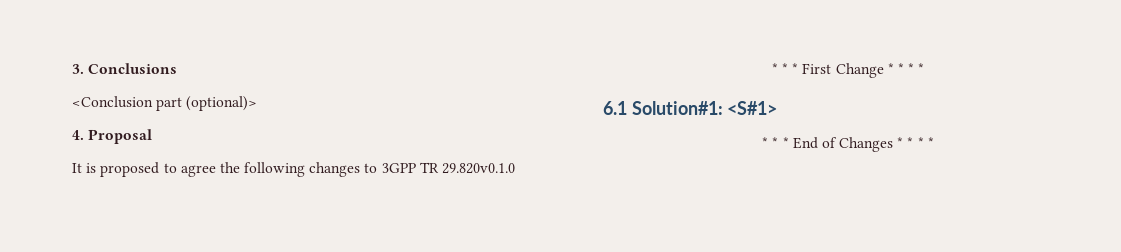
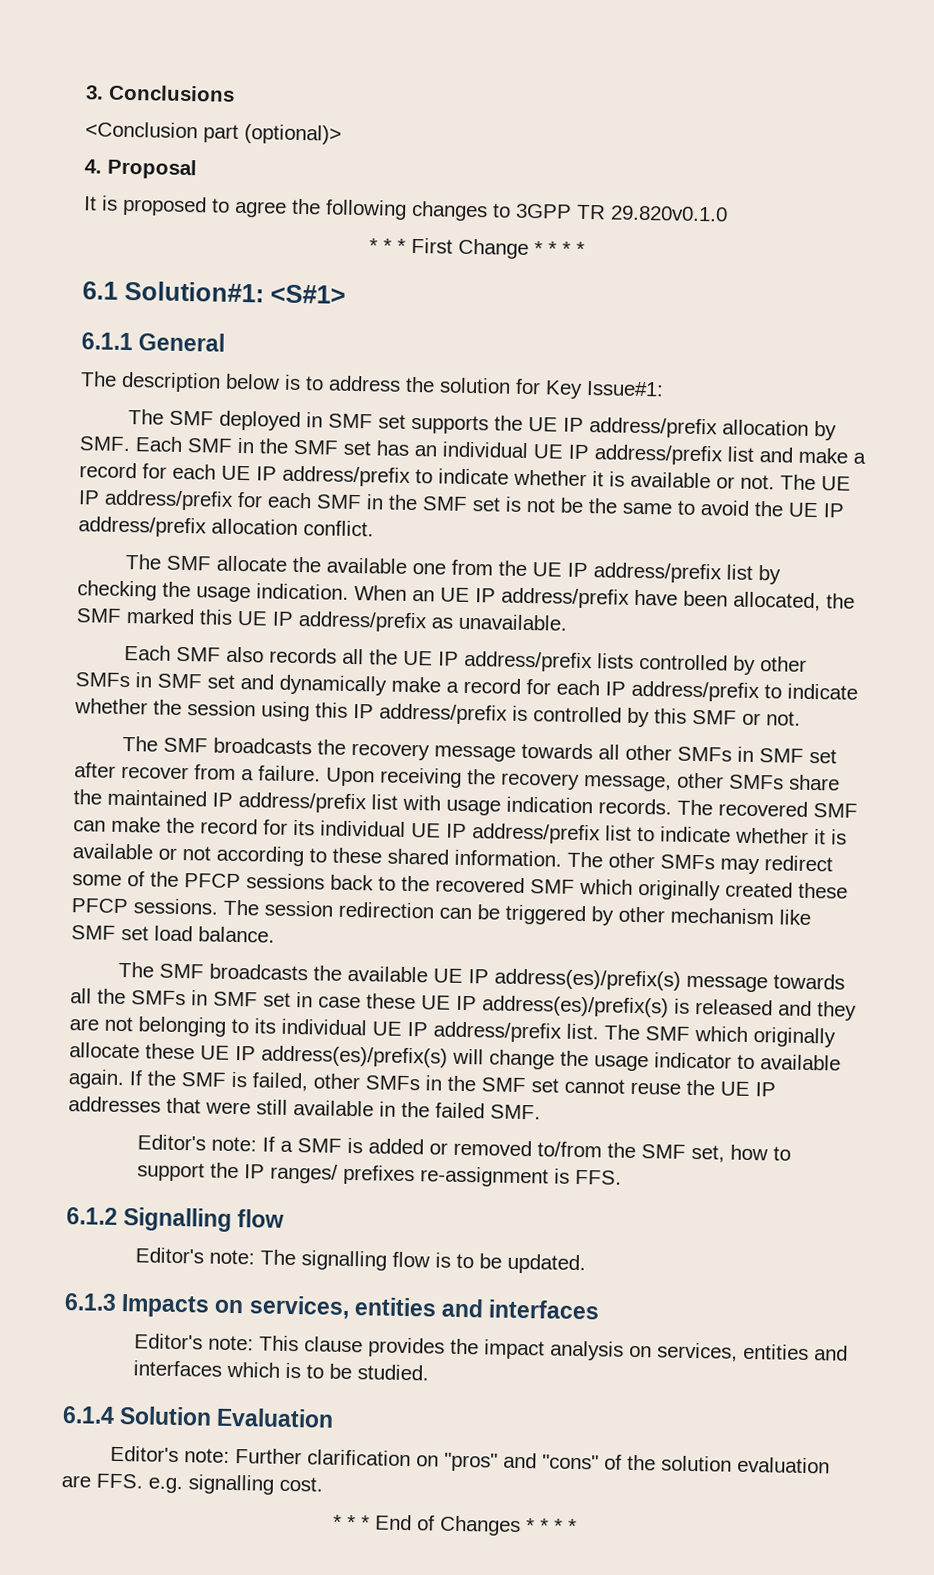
(778, 108) none -> [81,332,226,352] [80,371,664,399] [127,409,837,441] [79,436,866,466] [79,462,851,491] [78,489,845,518] [78,516,374,538] [124,553,781,585] [77,580,855,612] [76,608,568,633] [123,644,807,676] [75,672,858,703] [74,698,801,728] [121,735,837,764] [74,762,840,792] [73,789,858,818] [73,816,847,845] [72,843,833,875] [72,871,848,901] [71,898,811,926] [71,925,275,943] [117,961,845,993] [70,988,857,1021] [69,1016,836,1048] [69,1042,841,1072] [68,1069,776,1097] [68,1096,541,1120] [136,1134,791,1163] [136,1162,622,1188] [66,1207,285,1232] [134,1247,586,1275] [64,1293,601,1320] [133,1333,848,1362] [132,1360,429,1381] [62,1406,335,1428] [109,1445,830,1474] [61,1473,323,1495] // 6.1.1 General // The description below is to address the solution for Key Issue#1: // The SMF deployed in SMF set supports the UE IP address/prefix allocation by SMF. Each SMF in the SMF set has an individual UE IP address/prefix list and make a record for each UE IP address/prefix to indicate whether it is available or not. The UE IP address/prefix for each SMF in the SMF set is not be the same to avoid the UE IP address/prefix allocation conflict. // The SMF allocate the available one from the UE IP address/prefix list by checking the usage indication. When an UE IP address/prefix have been allocated, the SMF marked this UE IP address/prefix as unavailable. // Each SMF also records all the UE IP address/prefix lists controlled by other SMFs in SMF set and dynamically make a record for each IP address/prefix to indicate whether the session using this IP address/prefix is controlled by this SMF or not. // The SMF broadcasts the recovery message towards all other SMFs in SMF set after recover from a failure. Upon receiving the recovery message, other SMFs share the maintained IP address/prefix list with usage indication records. The recovered SMF can make the record for its individual UE IP address/prefix list to indicate whether it is available or not according to these shared information. The other SMFs may redirect some of the PFCP sessions back to the recovered SMF which originally created these PFCP sessions. The session redirection can be triggered by other mechanism like SMF set load balance. // The SMF broadcasts the available UE IP address(es)/prefix(s) message towards all the SMFs in SMF set in case these UE IP address(es)/prefix(s) is released and they are not belonging to its individual UE IP address/prefix list. The SMF which originally allocate these UE IP address(es)/prefix(s) will change the usage indicator to available again. If the SMF is failed, other SMFs in the SMF set cannot reuse the UE IP addresses that were still available in the failed SMF. // Editor's note: If a SMF is added or removed to/from the SMF set, how to support the IP ranges/ prefixes re-assignment is FFS. // 6.1.2 Signalling flow // Editor's note: The signalling flow is to be updated. // 6.1.3 Impacts on services, entities and interfaces // Editor's note: This clause provides the impact analysis on services, entities and interfaces which is to be studied. // 6.1.4 Solution Evaluation // Editor's note: Further clarification on "pros" and "cons" of the solution evaluation are FFS. e.g. signalling cost.

